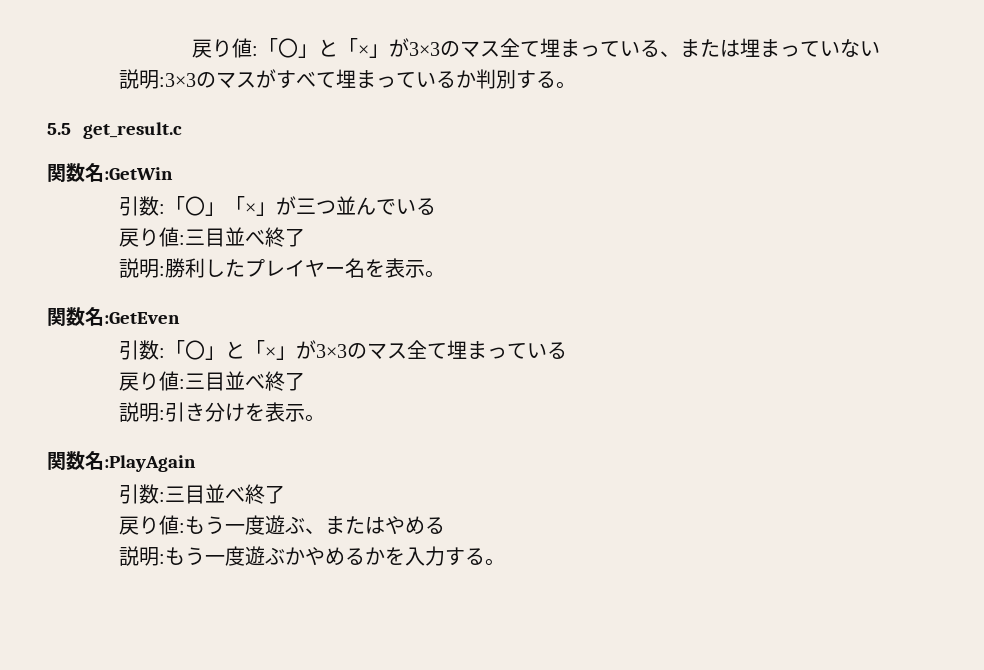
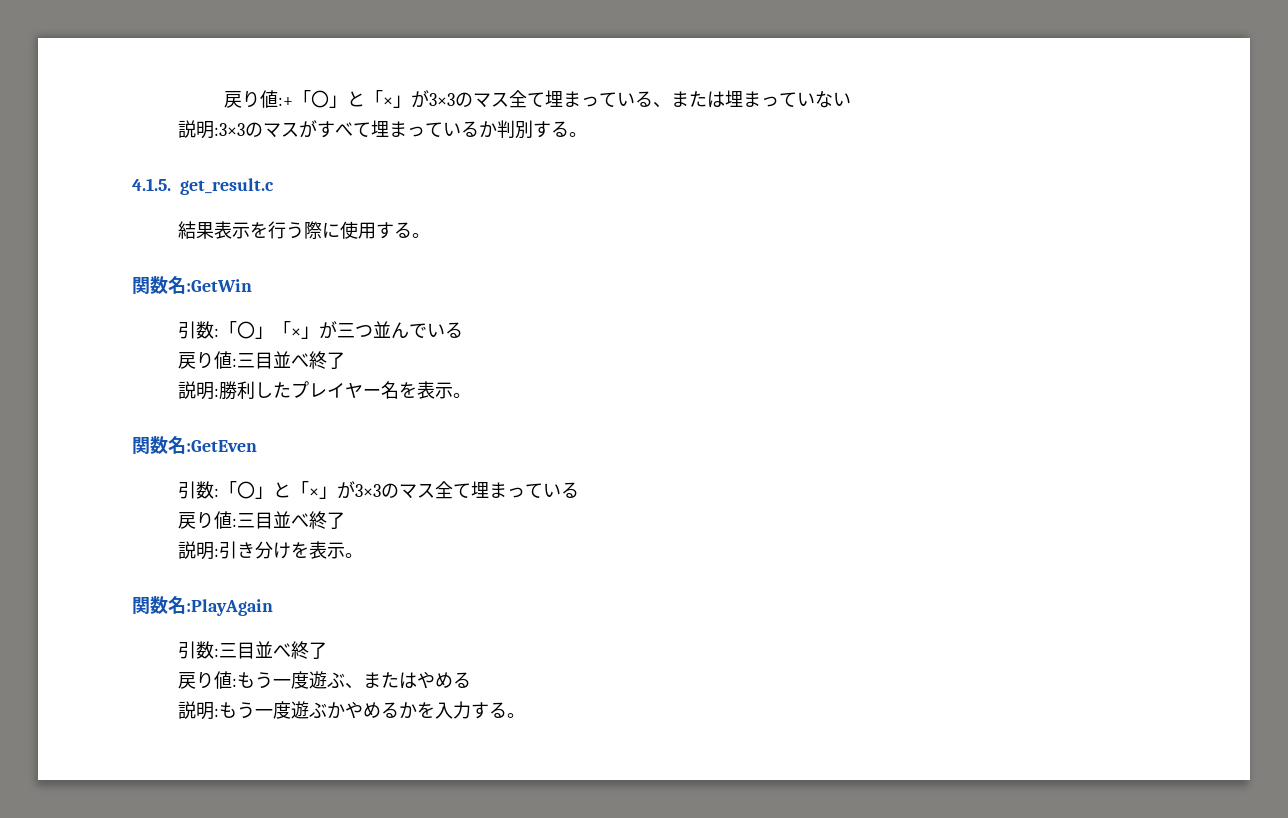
[191,38,258,58] 戻り値: -> [224,90,294,108] 戻り値:+
[47,123,71,135] 5.5 -> [132,178,171,191] 4.1.5.
(183, 130) none -> [178,221,431,240] // 結果表示を行う際に使用する。

